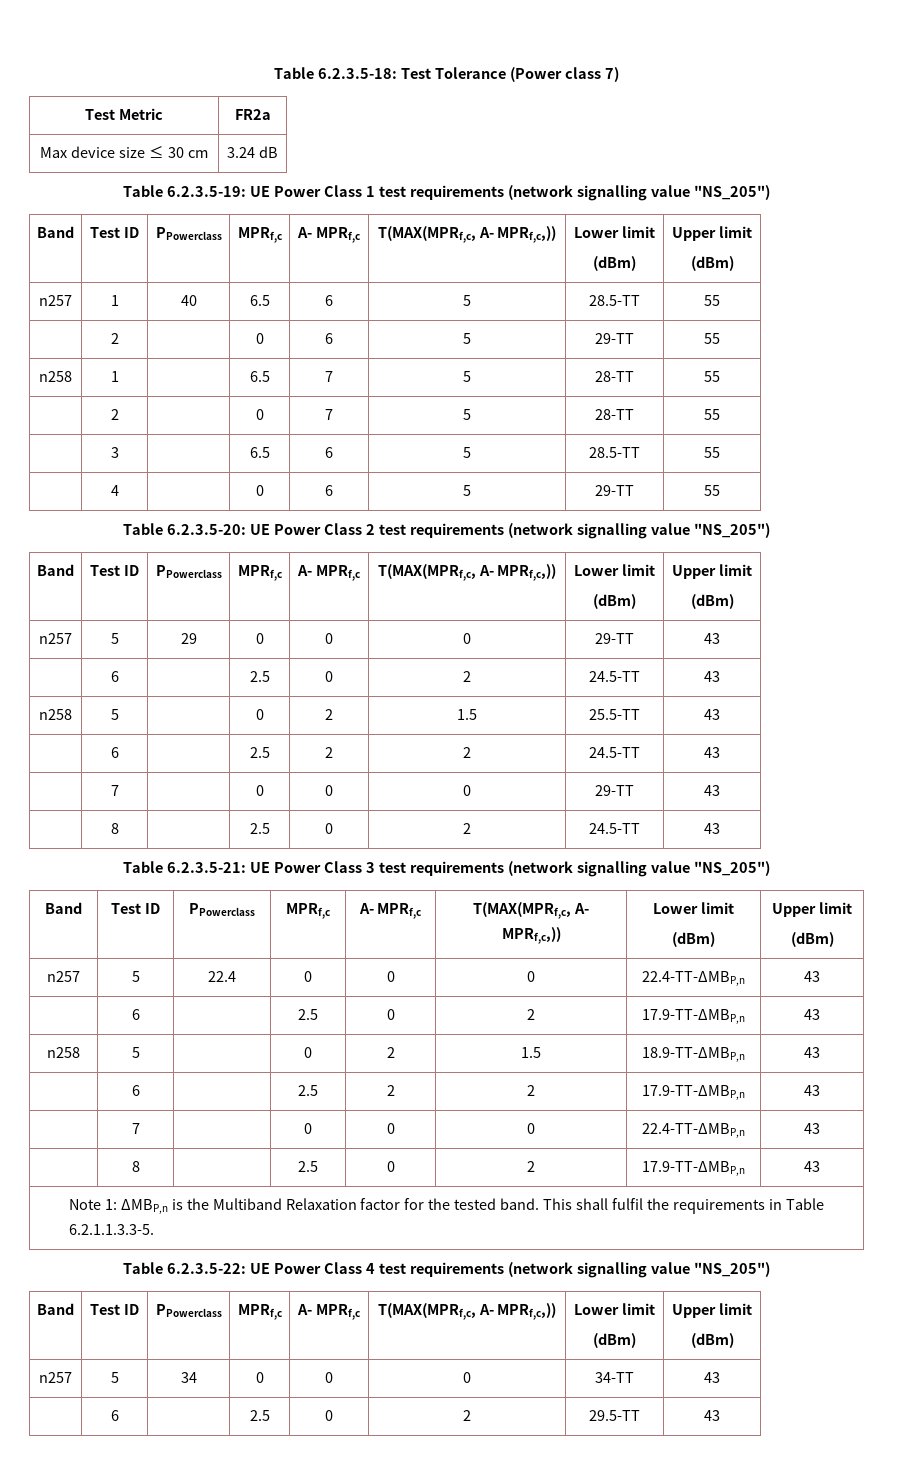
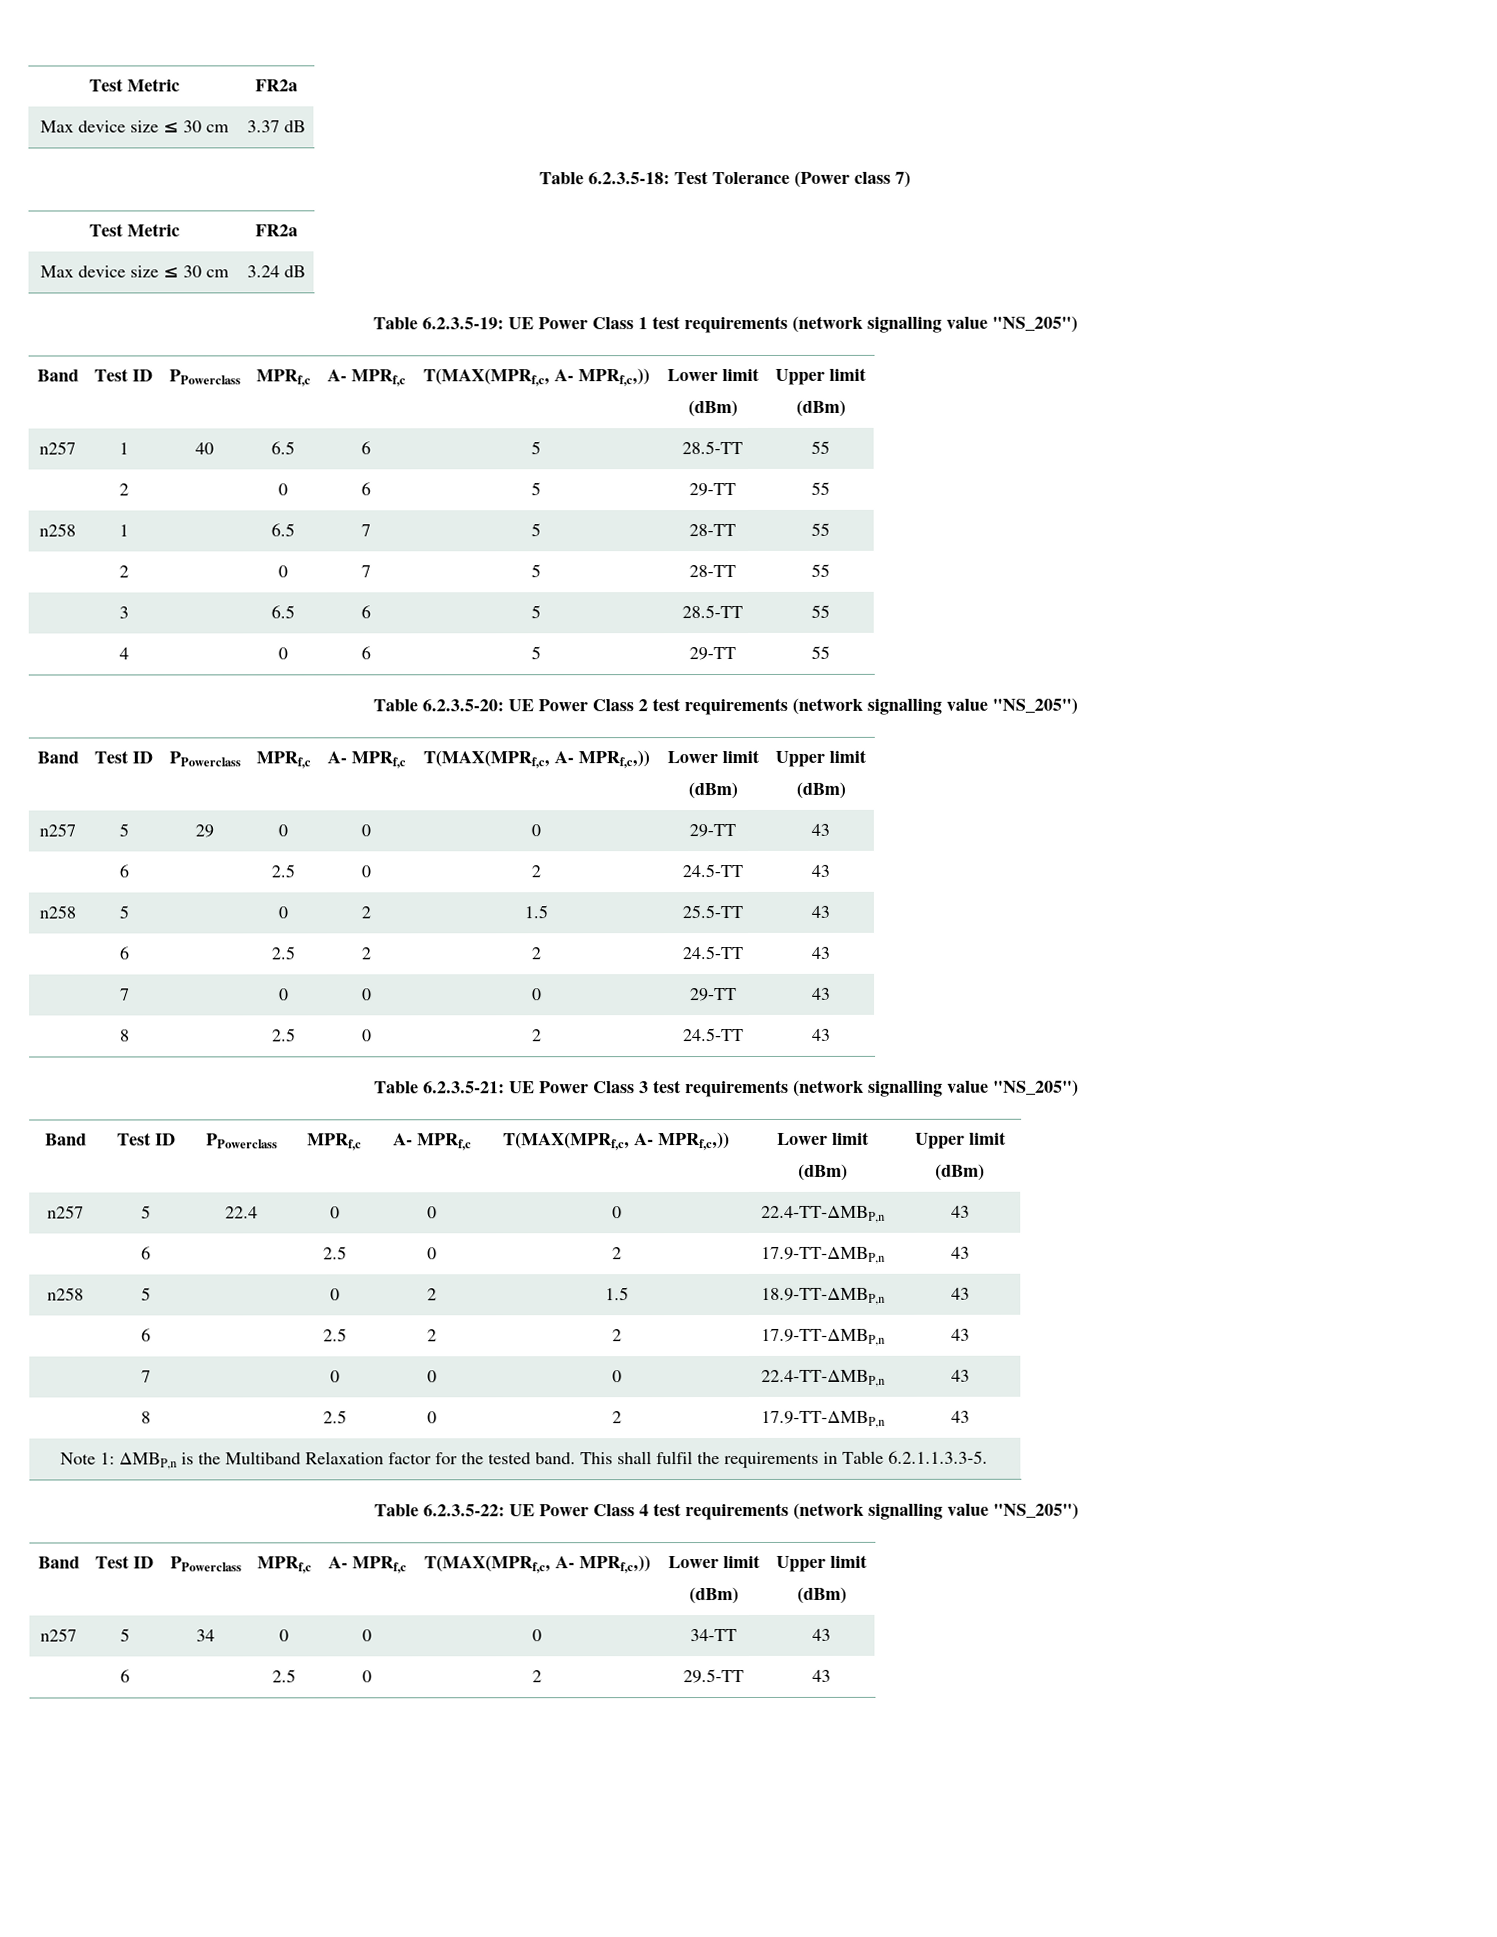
(274, 73) none -> [88,78,180,92] [255,79,298,92] [39,120,229,133] [247,120,306,133] Test Metric | FR2a // Max device size ≤ 30 cm | 3.37 dB //

